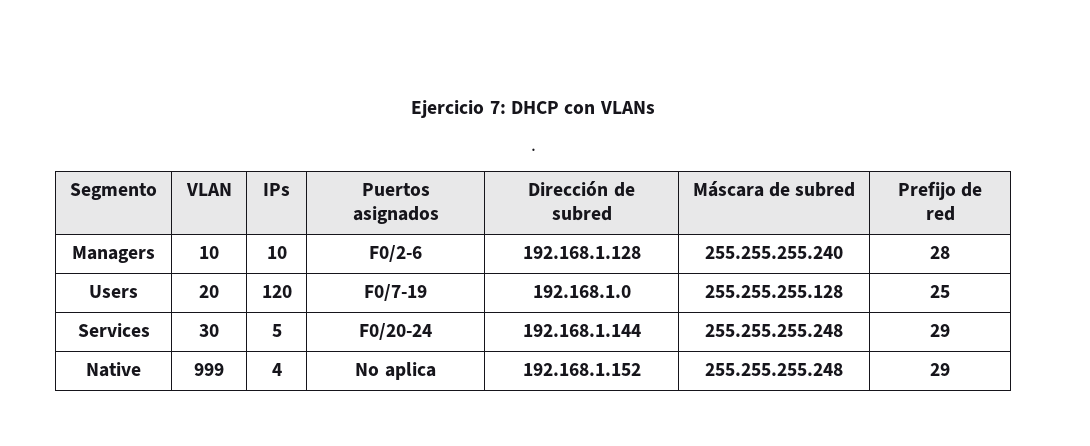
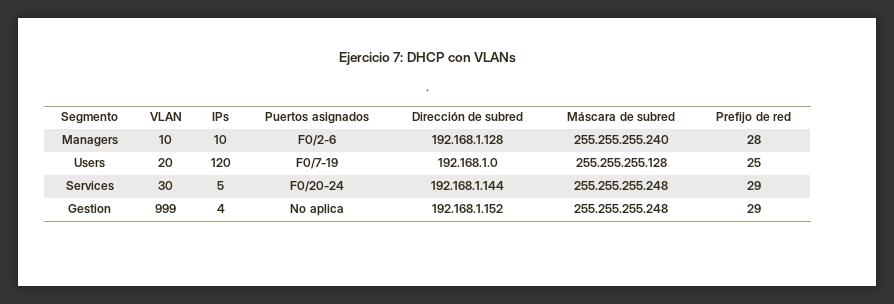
[86,362,141,377] Native -> [68,204,111,214] Gestion

